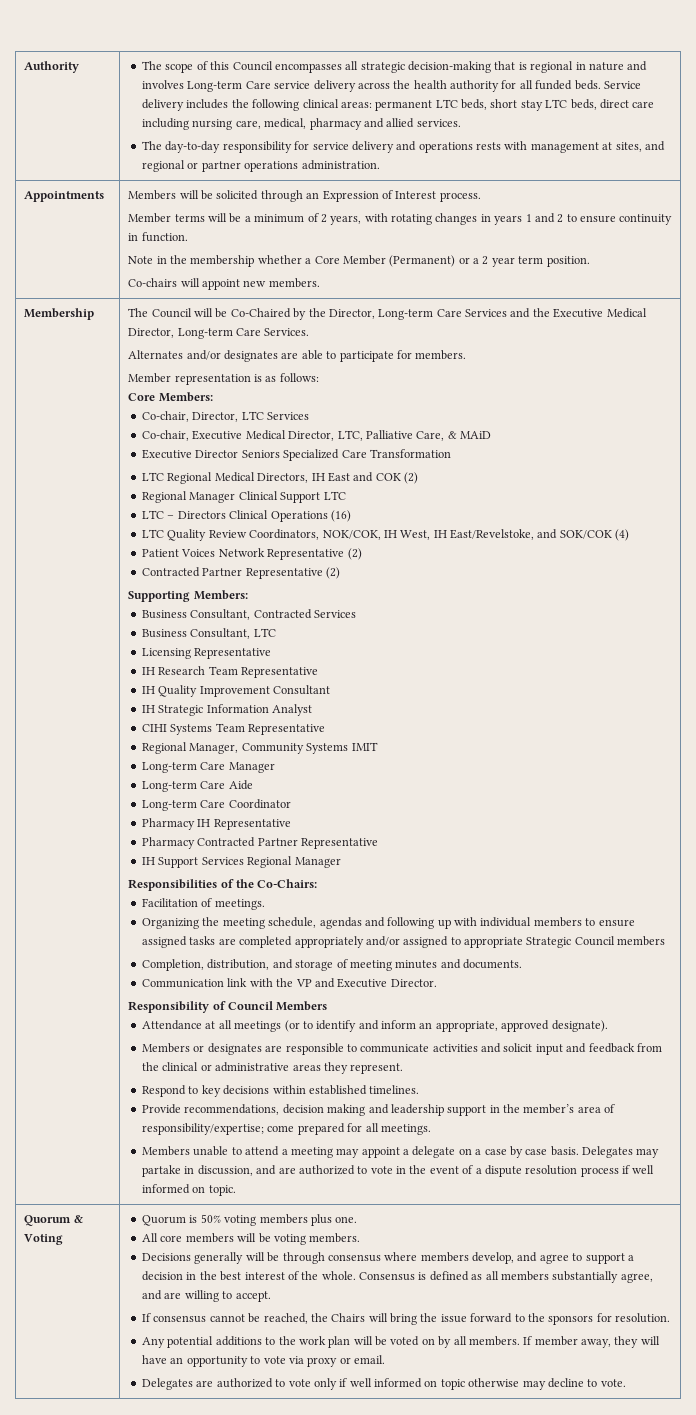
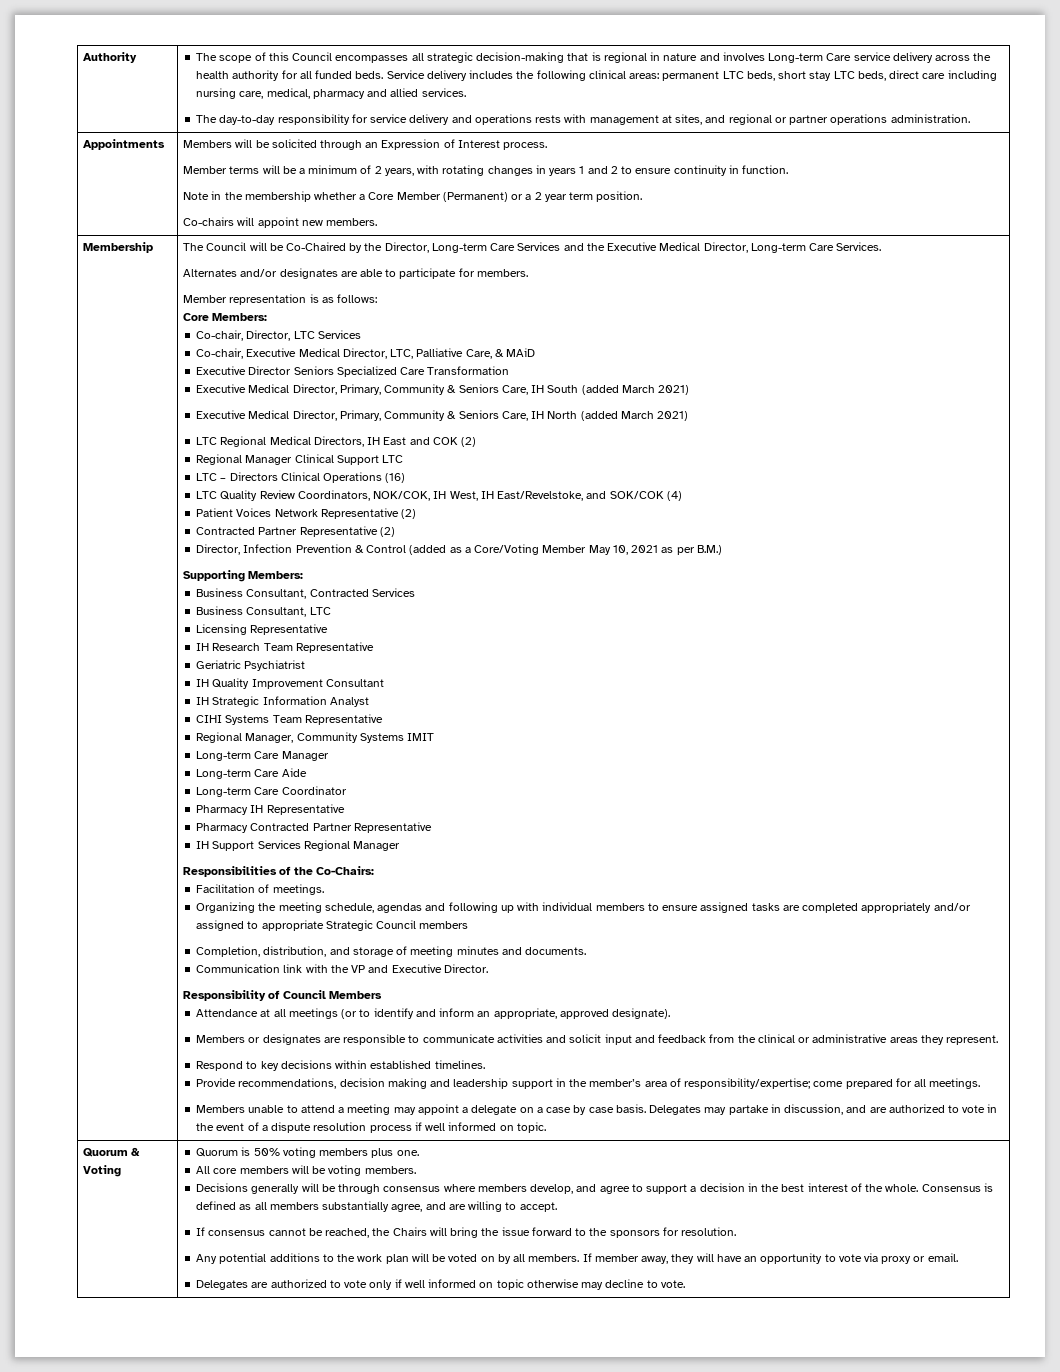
(451, 453) none -> [196,384,690,395] [196,410,689,421] // Executive Medical Director, Primary, Community & Seniors Care, IH South (added March 2021) // Executive Medical Director, Primary, Community & Seniors Care, IH North (added March 2021)
(341, 573) none -> [196,544,722,555] // Director, Infection Prevention & Control (added as a Core/Voting Member May 10, 2021 as per B.M.)
(319, 672) none -> [196,660,306,671] // Geriatric Psychiatrist

